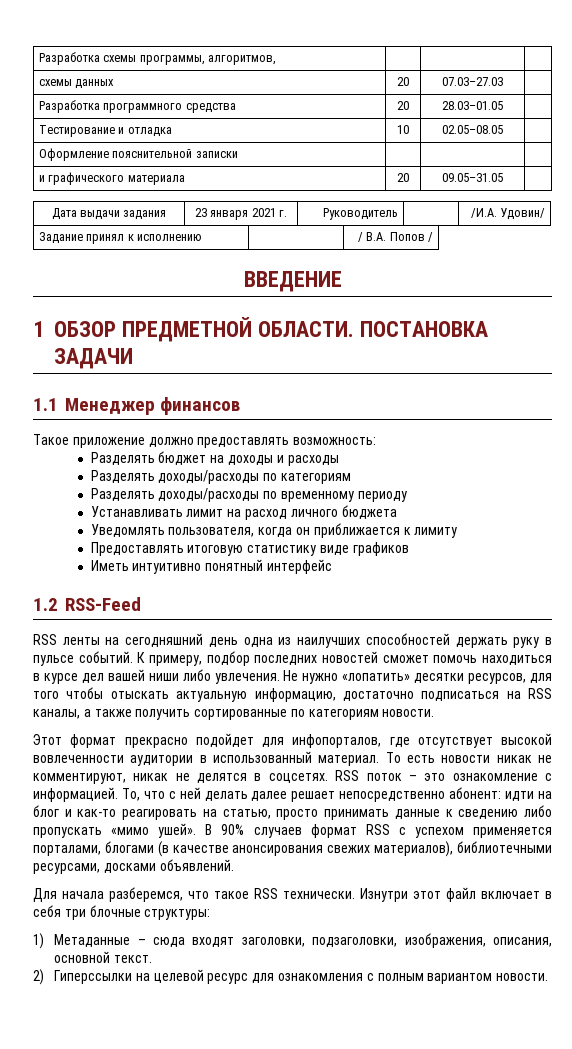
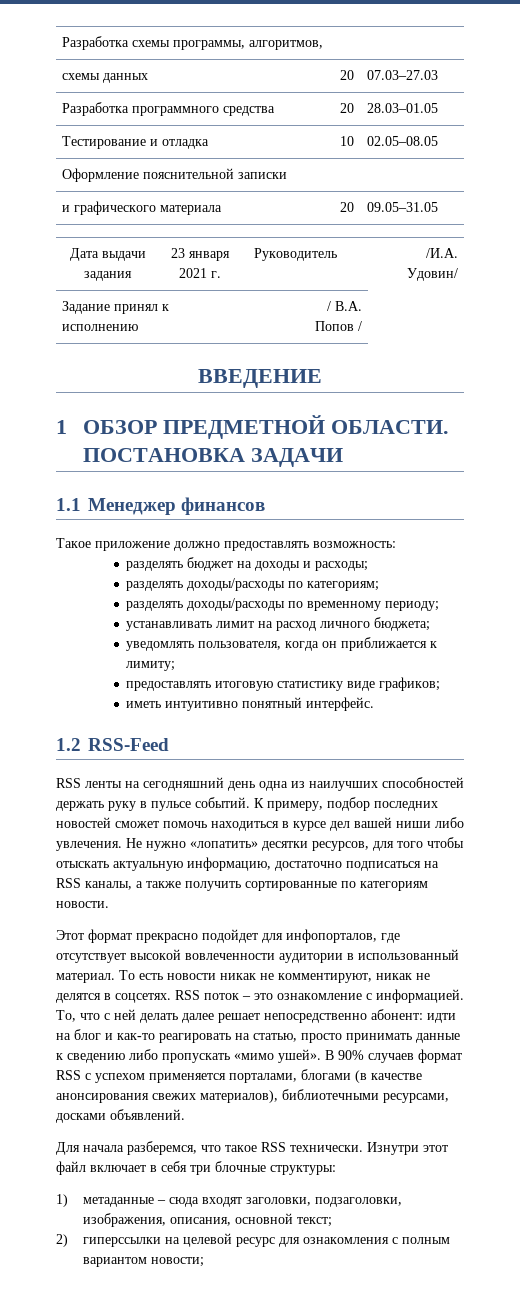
[90,452,155,465] Разделять -> [126,561,184,571] разделять
[287,455,339,466] [90,470,351,484] [90,488,155,501] расходы // Разделять доходы/расходы по категориям // Разделять -> [315,561,369,571] [126,578,380,591] [126,601,184,611] расходы; // разделять доходы/расходы по категориям; // разделять
[357,491,407,502] [90,506,183,517] периоду // Устанавливать -> [385,601,440,611] [126,621,213,631] периоду; // устанавливать
[341,505,397,519] [90,524,165,537] бюджета // Уведомлять -> [374,617,431,631] [126,641,195,651] бюджета; // уведомлять
[414,527,458,538] [90,542,184,556] лимиту // Предоставлять -> [126,661,176,671] [126,681,212,691] лимиту; // предоставлять
[352,542,409,556] [90,560,129,571] графиков // Иметь -> [379,677,441,691] [126,701,162,708] графиков; // иметь
[266,559,332,574] интерфейс -> [306,697,375,711] интерфейс.
[54,934,131,947] Метаданные -> [83,1197,155,1207] метаданные
[113,955,152,963] текст. -> [297,1217,333,1227] текст;
[54,970,133,984] Гиперссылки -> [83,1237,162,1247] гиперссылки
[496,973,549,981] новости. -> [151,1257,205,1267] новости;

